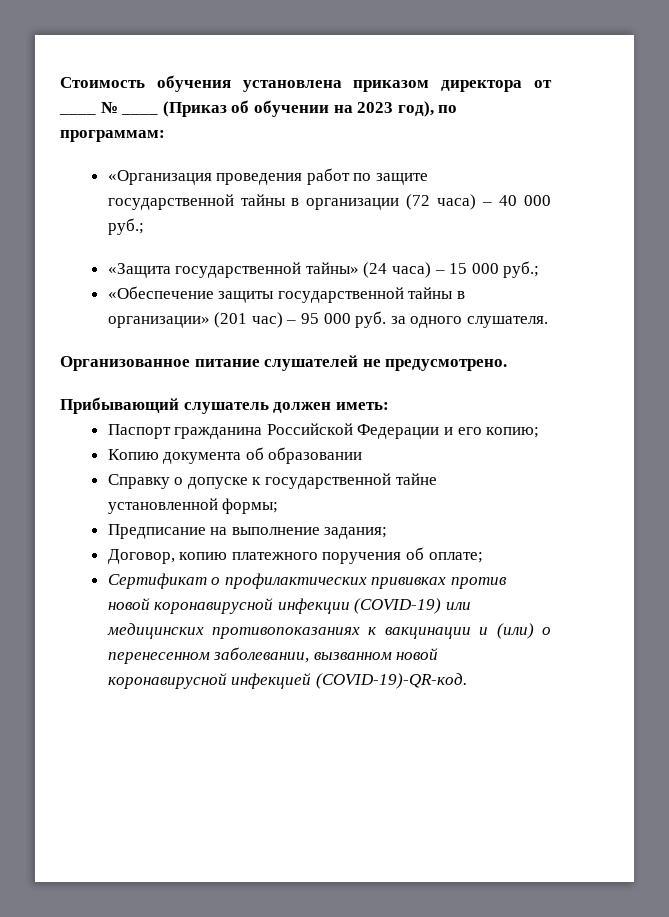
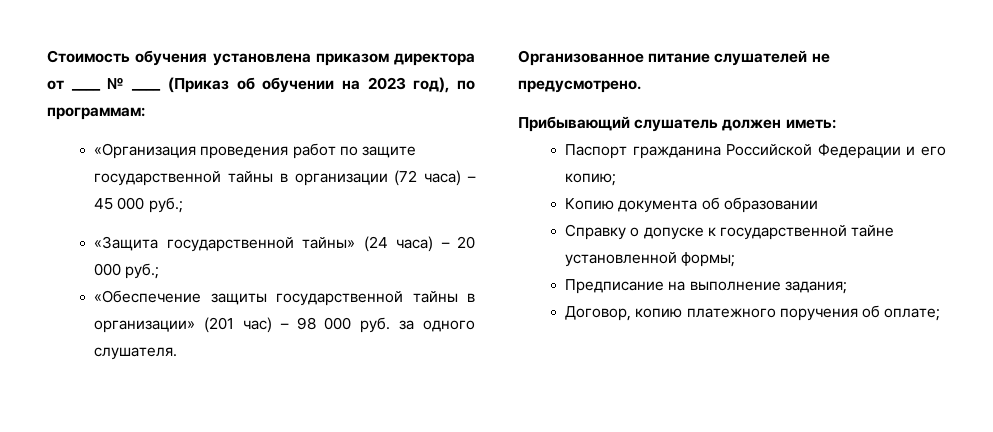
[499,195,518,206] 40 -> [94,198,114,210] 45
[449,263,468,274] 15 -> [457,236,476,249] 20
[300,313,319,324] 95 -> [296,317,316,330] 98
[107,573,507,589] [107,598,471,614] [106,623,551,639] [107,647,439,664] [107,673,467,689] // Сертификат о профилактических прививках против новой коронавирусной инфекции (COVID-19) или медицинских противопоказаниях к вакцинации и (или) о перенесенном заболевании, вызванном новой коронавирусной инфекцией (COVID-19)-QR-код. -> (941, 314) none

